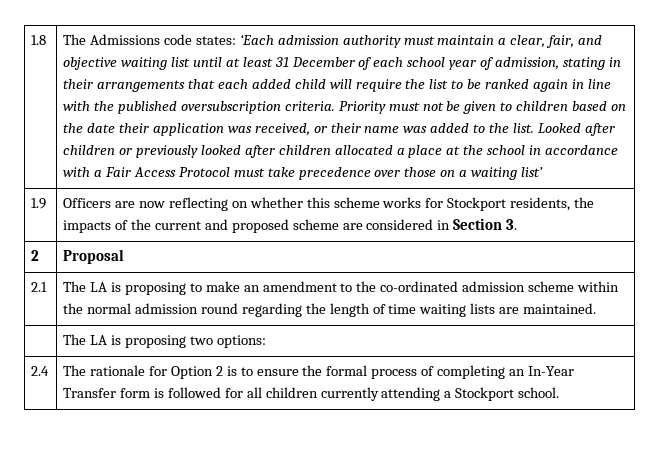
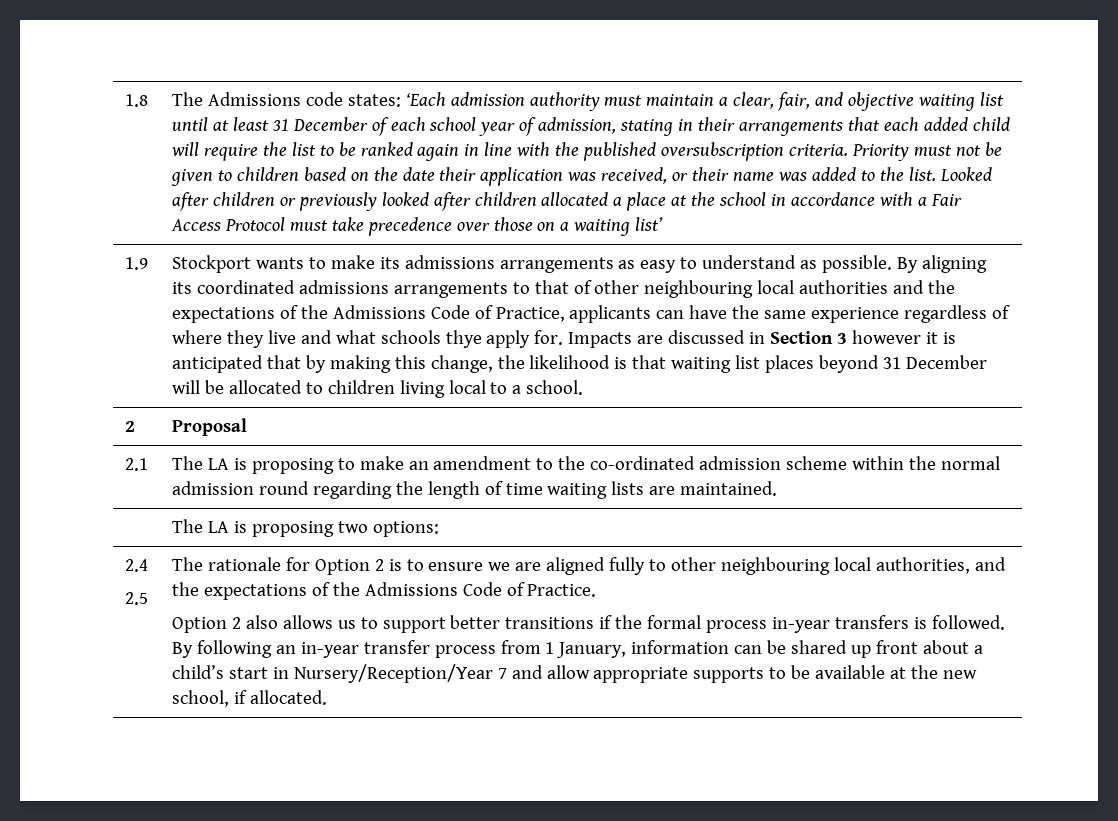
[63,197,595,211] [63,218,518,233] Officers are now reflecting on whether this scheme works for Stockport residents, the impacts of the current and proposed scheme are considered in Section 3. -> [171,255,988,273] [171,280,956,298] [171,305,1011,323] [171,330,957,348] [171,355,988,373] [171,380,584,398] Stockport wants to make its admissions arrangements as easy to understand as possible. By aligning its coordinated admissions arrangements to that of other neighbouring local authorities and the expectations of the Admissions Code of Practice, applicants can have the same experience regardless of where they live and what schools thye apply for. Impacts are discussed in Section 3 however it is anticipated that by making this change, the likelihood is that waiting list places beyond 31 December will be allocated to children living local to a school.
(50, 371) none -> [124,592,148,605] // 2.5
[302,365,574,379] [63,387,560,401] the formal process of completing an In-Year Transfer form is followed for all children currently attending a Stockport school. -> [488,557,1007,575] [171,582,597,600] [171,615,1006,633] [171,640,984,658] [171,664,978,683] [171,690,327,707] we are aligned fully to other neighbouring local authorities, and the expectations of the Admissions Code of Practice. // Option 2 also allows us to support better transitions if the formal process in-year transfers is followed. By following an in-year transfer process from 1 January, information can be shared up front about a child’s start in Nursery/Reception/Year 7 and allow appropriate supports to be available at the new school, if allocated.

